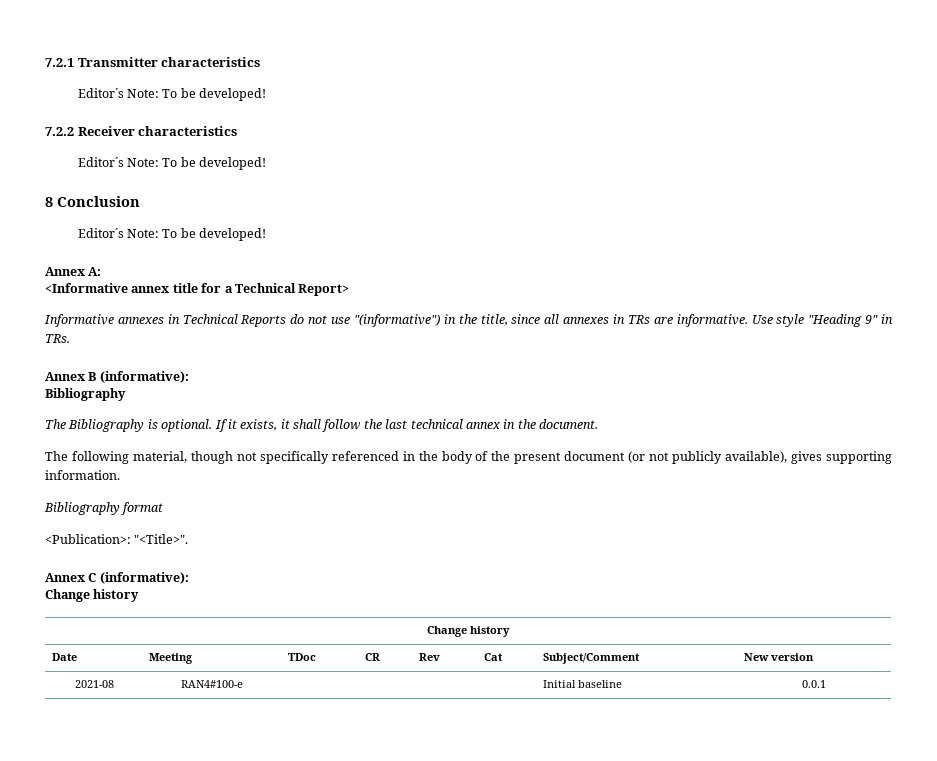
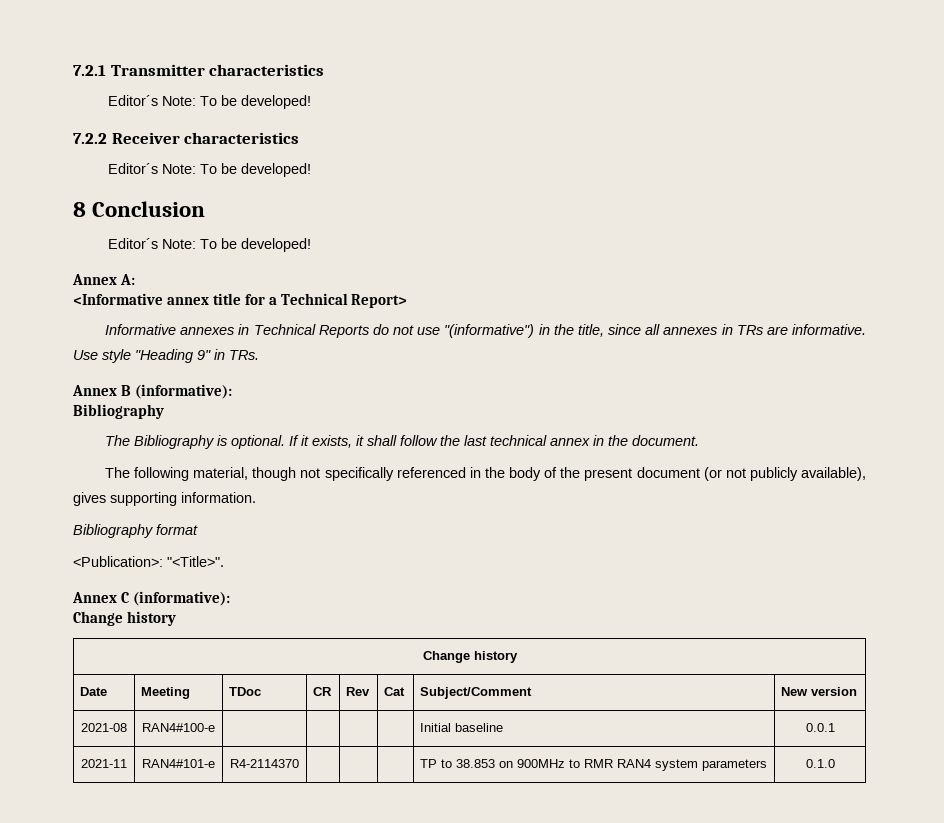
(826, 684) none -> [81,759,127,768] [142,759,215,768] [230,759,299,768] [420,759,768,771] [805,759,835,768] // 2021-11 | RAN4#101-e | R4-2114370 | | | | TP to 38.853 on 900MHz to RMR RAN4 system parameters | 0.1.0

